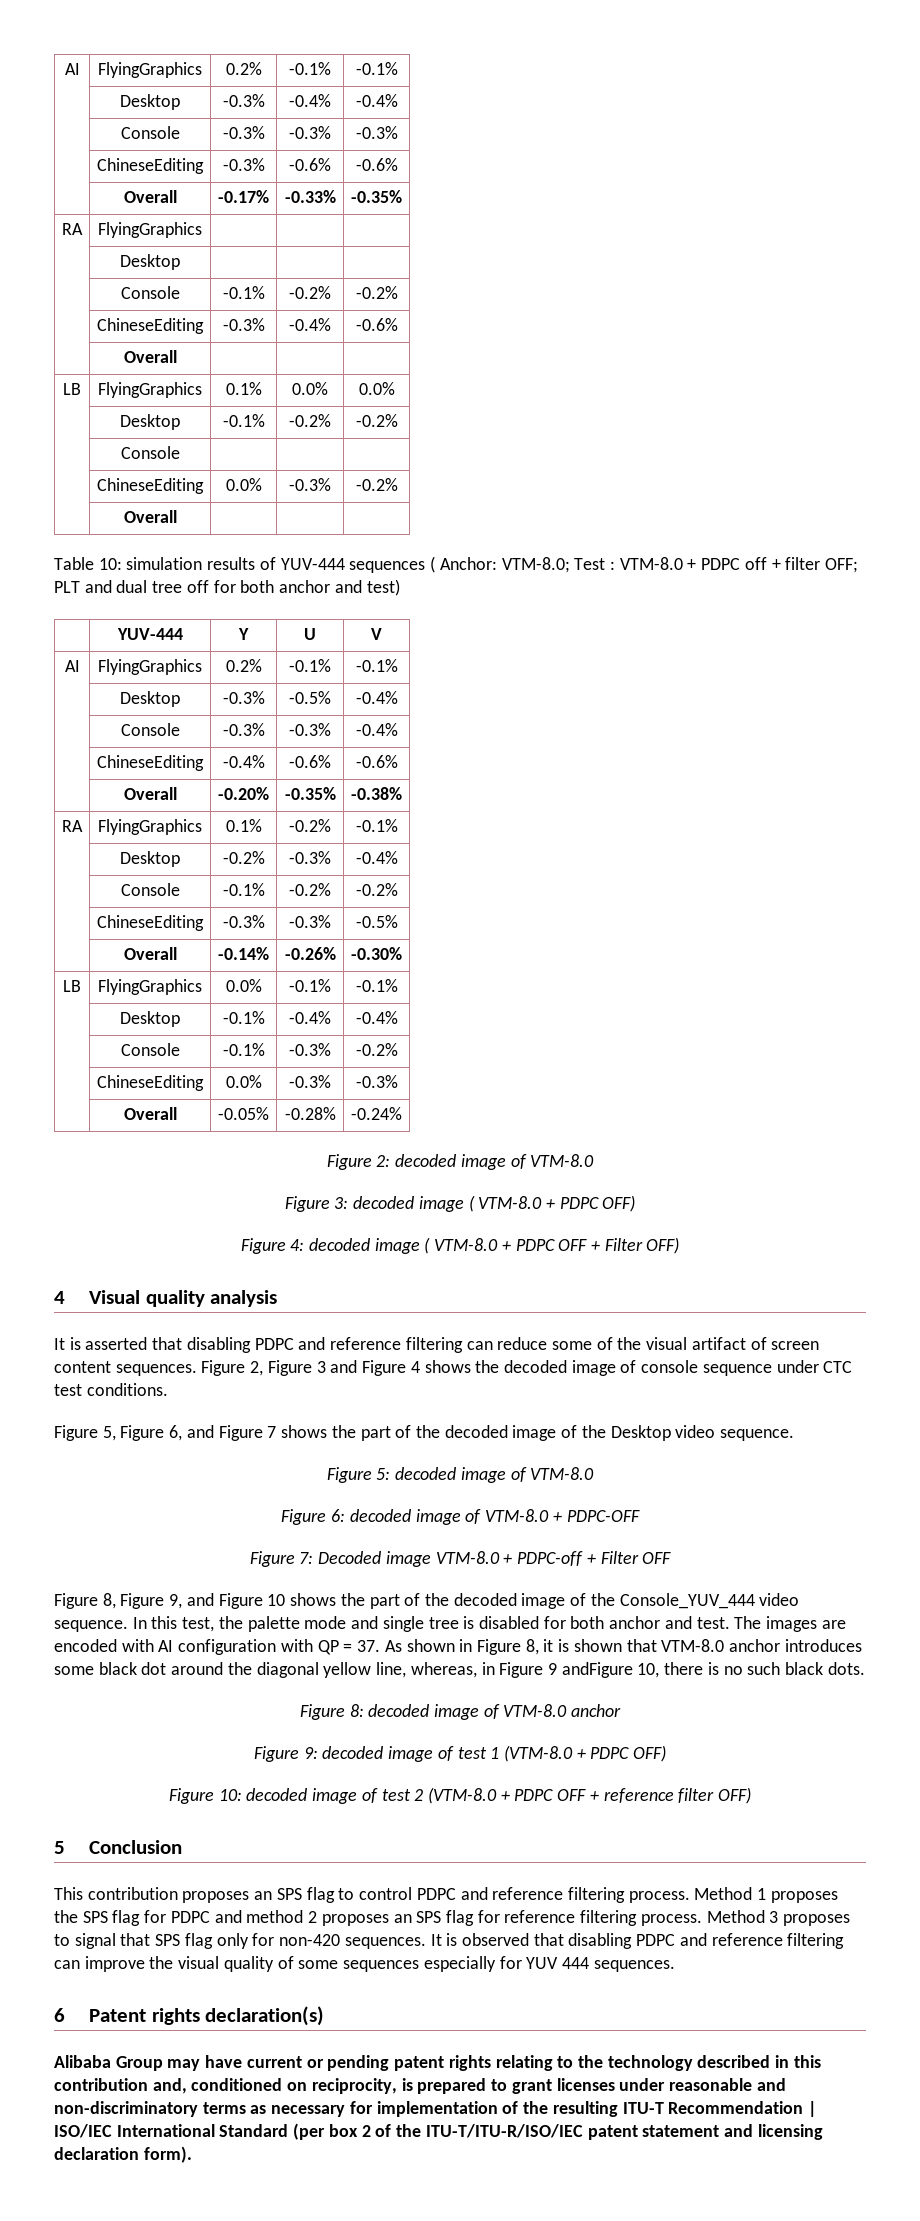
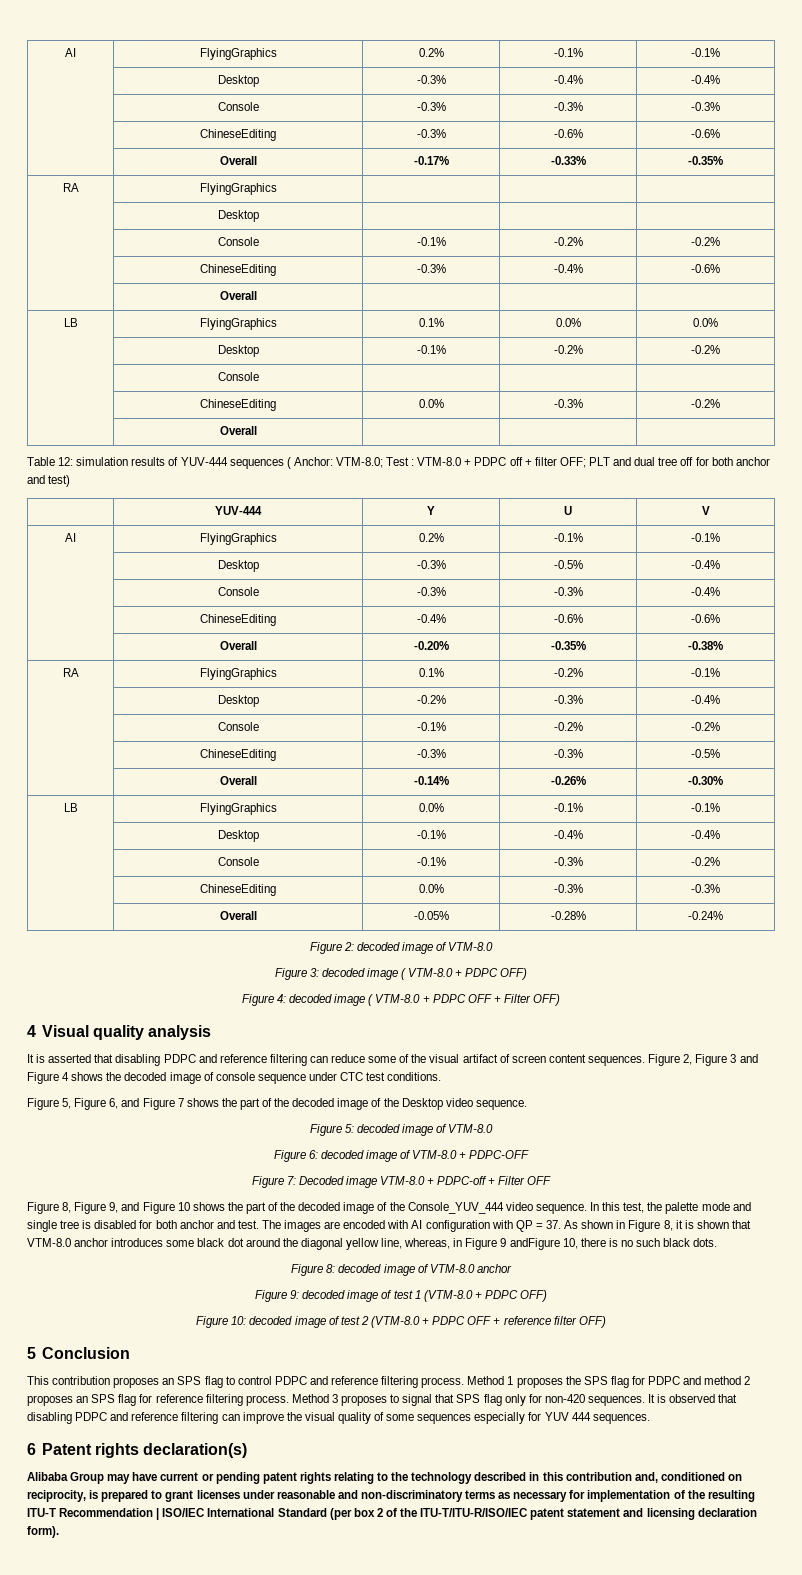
[98,558,122,570] 10: -> [58,457,74,466] 12:

